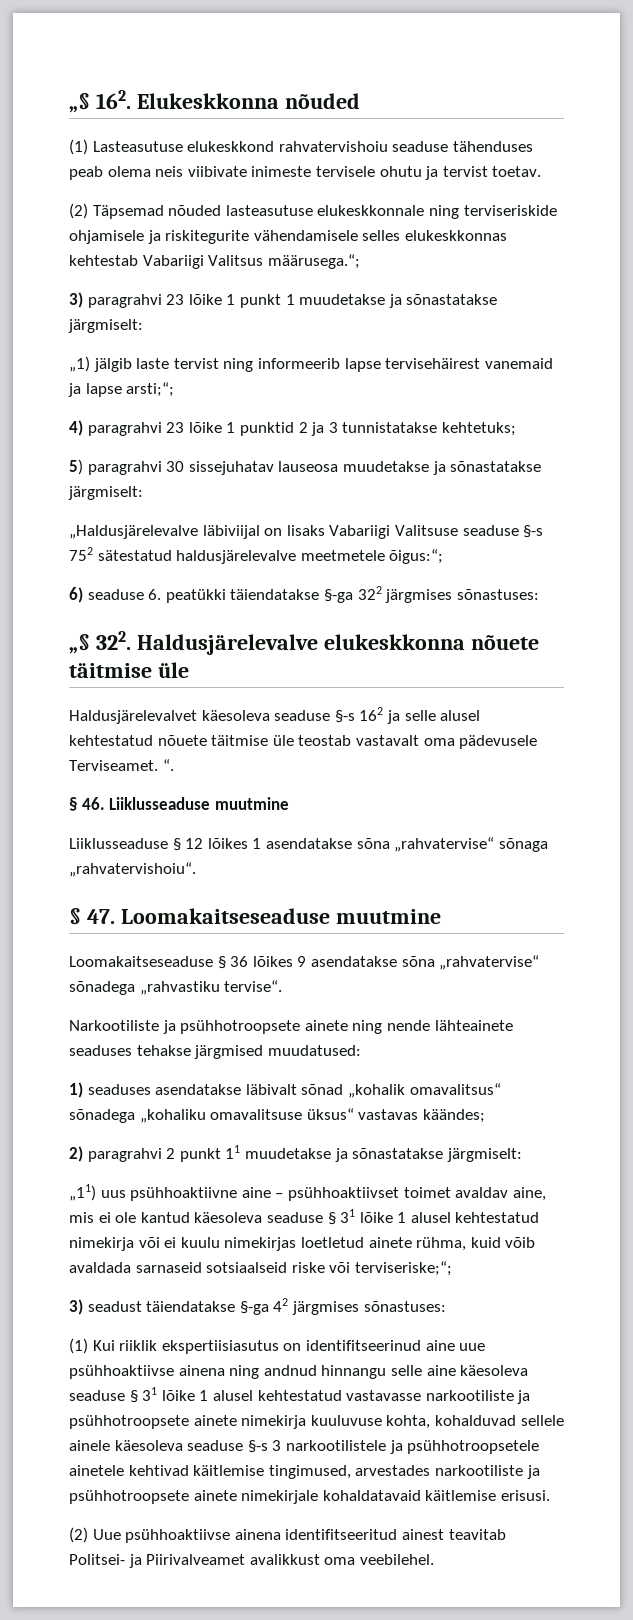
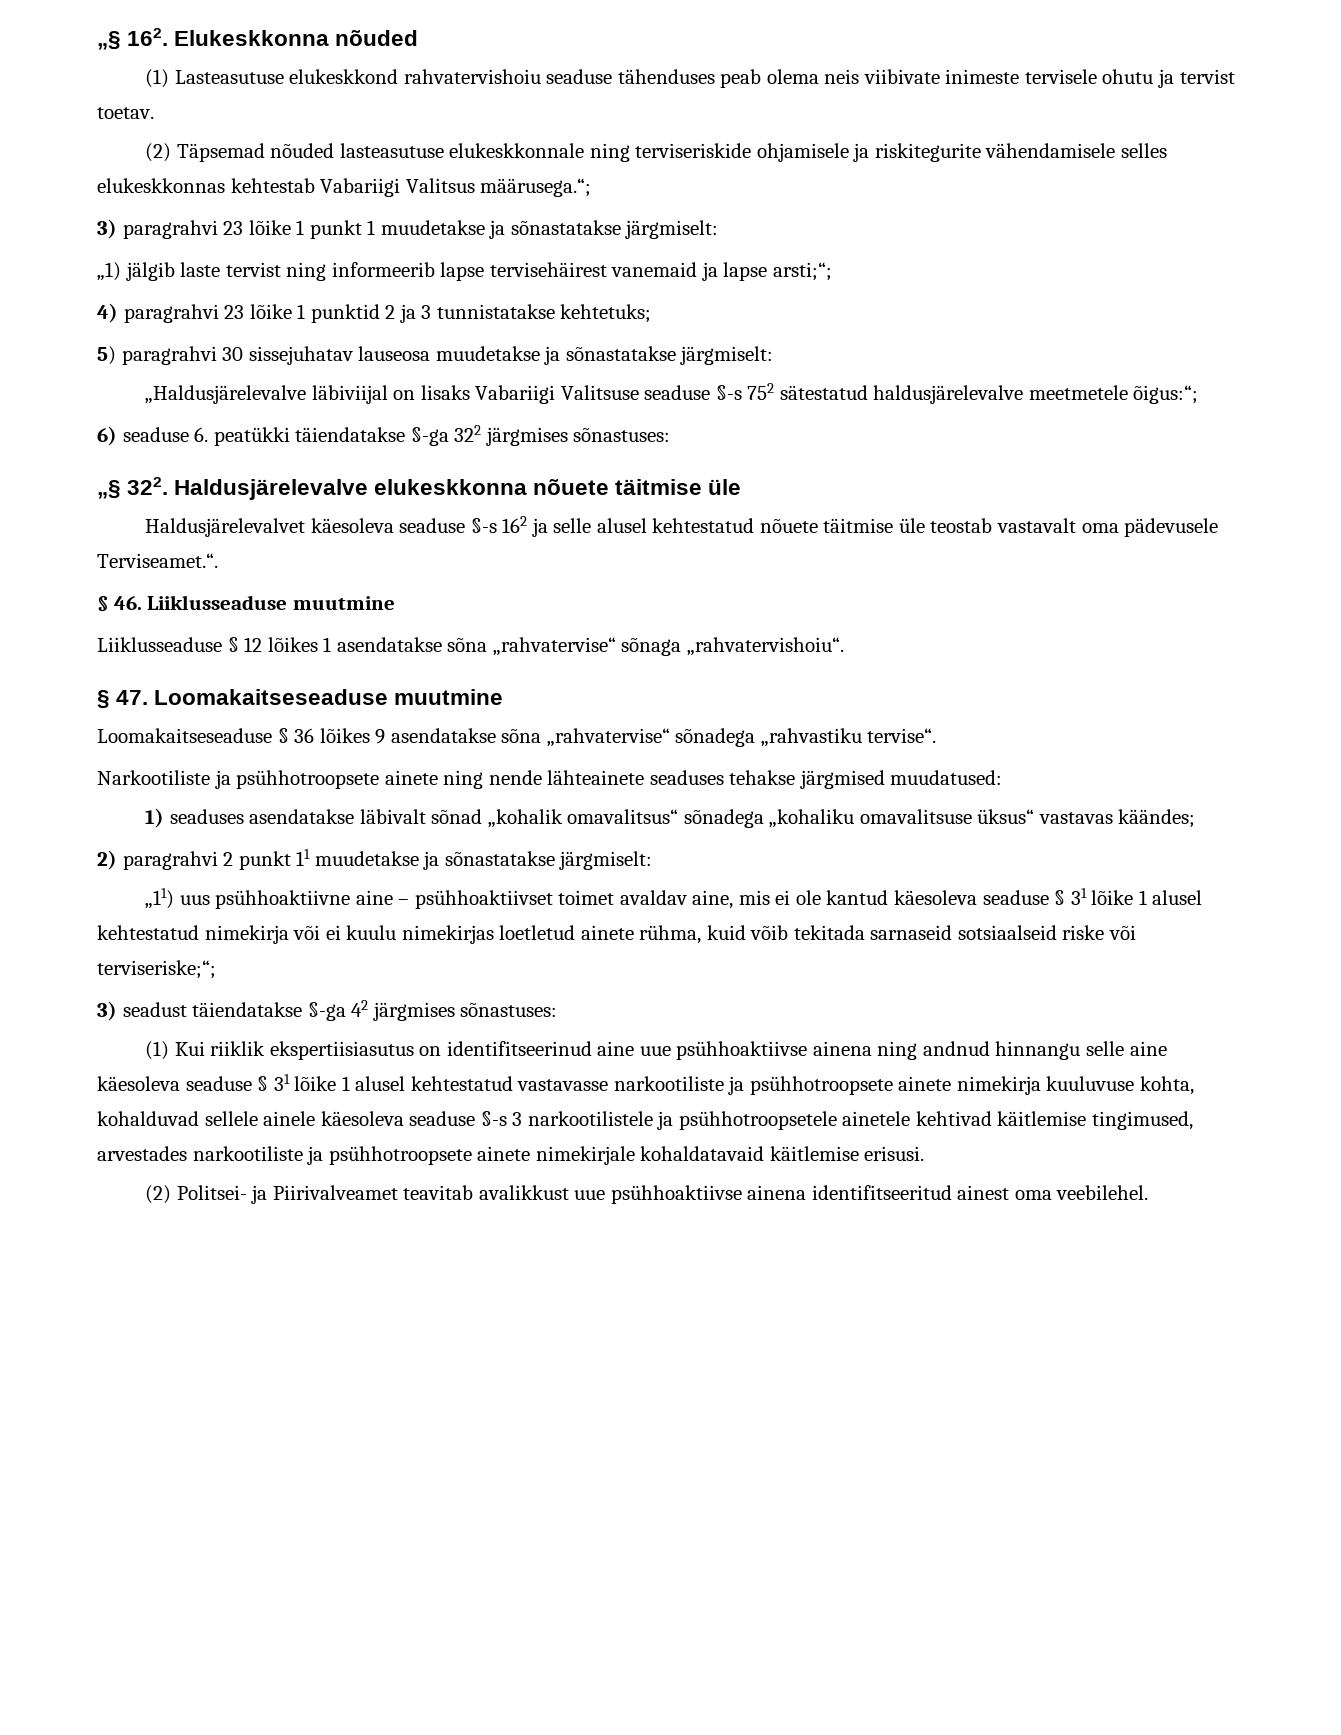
[69,759,174,771] Terviseamet. “. -> [97,553,218,568] Terviseamet.“.
[69,1262,131,1273] avaldada -> [793,925,865,940] tekitada
[92,1529,506,1543] [69,1554,320,1568] Uue psühhoaktiivse ainena identifitseeritud ainest teavitab Politsei- ja Piirivalveamet avalikkust -> [176,1185,1010,1204] Politsei- ja Piirivalveamet teavitab avalikkust uue psühhoaktiivse ainena identifitseeritud ainest

